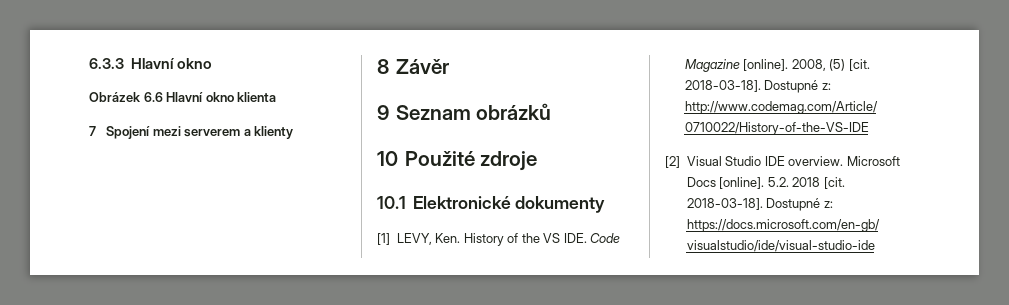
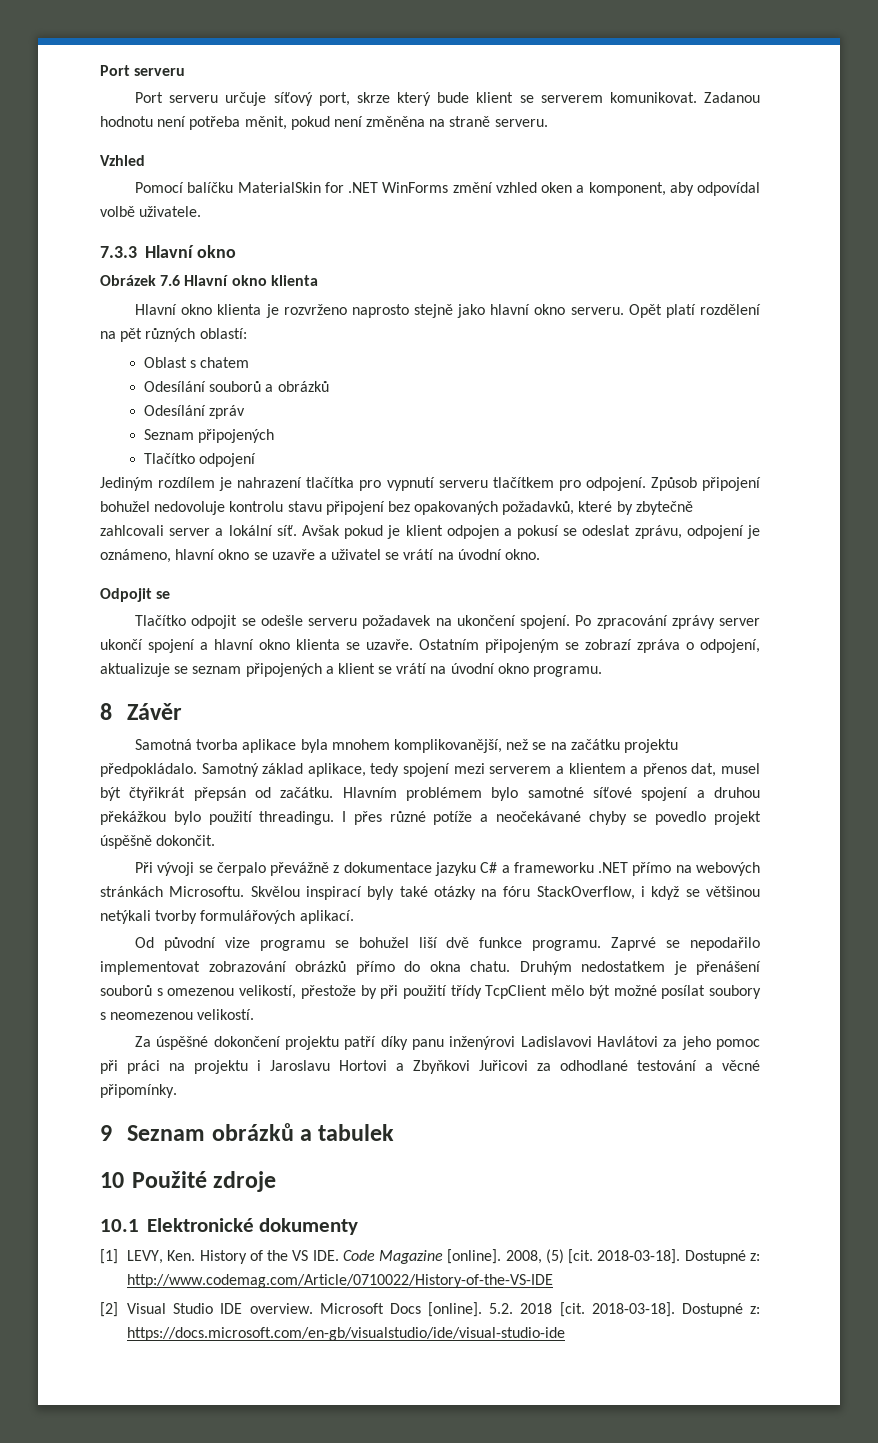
[89,58,124,69] 6.3.3 -> [100,65,186,76] [135,92,760,106] [100,116,548,130] [100,155,145,166] [135,182,760,196] [100,206,202,217] [100,246,137,258] Port serveru // Port serveru určuje síťový port, skrze který bude klient se serverem komunikovat. Zadanou hodnotu není potřeba měnit, pokud není změněna na straně serveru. // Vzhled // Pomocí balíčku MaterialSkin for .NET WinForms změní vzhled oken a komponent, aby odpovídal volbě uživatele. // 7.3.3
[143,92,163,102] 6.6 -> [160,275,181,286] 7.6
[89,126,294,139] [377,59,449,74] 7 Spojení mezi serverem a klienty // 8 Závěr -> [135,304,761,318] [100,328,247,342] [144,357,250,368] [144,381,329,392] [144,405,246,419] [144,429,275,443] [144,453,257,467] [100,477,761,491] [100,501,693,515] [100,525,760,539] [100,549,541,563] [100,588,171,602] [135,615,760,629] [100,639,760,653] [100,663,603,677] [100,703,183,720] [135,739,678,753] [100,763,761,777] [100,787,761,801] [100,811,761,825] [100,835,216,849] [135,862,760,876] [100,886,760,900] [100,910,354,924] [135,937,760,951] [100,961,761,975] [100,985,761,999] [100,1009,255,1020] [135,1036,760,1050] [100,1060,760,1074] [100,1084,177,1098] Hlavní okno klienta je rozvrženo naprosto stejně jako hlavní okno serveru. Opět platí rozdělení na pět různých oblastí: // Oblast s chatem // Odesílání souborů a obrázků // Odesílání zpráv // Seznam připojených // Tlačítko odpojení // Jediným rozdílem je nahrazení tlačítka pro vypnutí serveru tlačítkem pro odpojení. Způsob připojení bohužel nedovoluje kontrolu stavu připojení bez opakovaných požadavků, které by zbytečně zahlcovali server a lokální síť. Avšak pokud je klient odpojen a pokusí se odeslat zprávu, odpojení je oznámeno, hlavní okno se uzavře a uživatel se vrátí na úvodní okno. // Odpojit se // Tlačítko odpojit se odešle serveru požadavek na ukončení spojení. Po zpracování zprávy server ukončí spojení a hlavní okno klienta se uzavře. Ostatním připojeným se zobrazí zpráva o odpojení, aktualizuje se seznam připojených a klient se vrátí na úvodní okno programu. // 8 Závěr // Samotná tvorba aplikace byla mnohem komplikovanější, než se na začátku projektu předpokládalo. Samotný základ aplikace, tedy spojení mezi serverem a klientem a přenos dat, musel být čtyřikrát přepsán od začátku. Hlavním problémem bylo samotné síťové spojení a druhou překážkou bylo použití threadingu. I přes různé potíže a neočekávané chyby se povedlo projekt úspěšně dokončit. // Při vývoji se čerpalo převážně z dokumentace jazyku C# a frameworku .NET přímo na webových stránkách Microsoftu. Skvělou inspirací byly také otázky na fóru StackOverflow, i když se většinou netýkali tvorby formulářových aplikací. // Od původní vize programu se bohužel liší dvě funkce programu. Zaprvé se nepodařilo implementovat zobrazování obrázků přímo do okna chatu. Druhým nedostatkem je přenášení souborů s omezenou velikostí, přestože by při použití třídy TcpClient mělo být možné posílat soubory s neomezenou velikostí. // Za úspěšné dokončení projektu patří díky panu inženýrovi Ladislavovi Havlátovi za jeho pomoc při práci na projektu i Jaroslavu Hortovi a Zbyňkovi Juřicovi za odhodlané testování a věcné připomínky.
(552, 111) none -> [299,1124,395,1141] a tabulek

